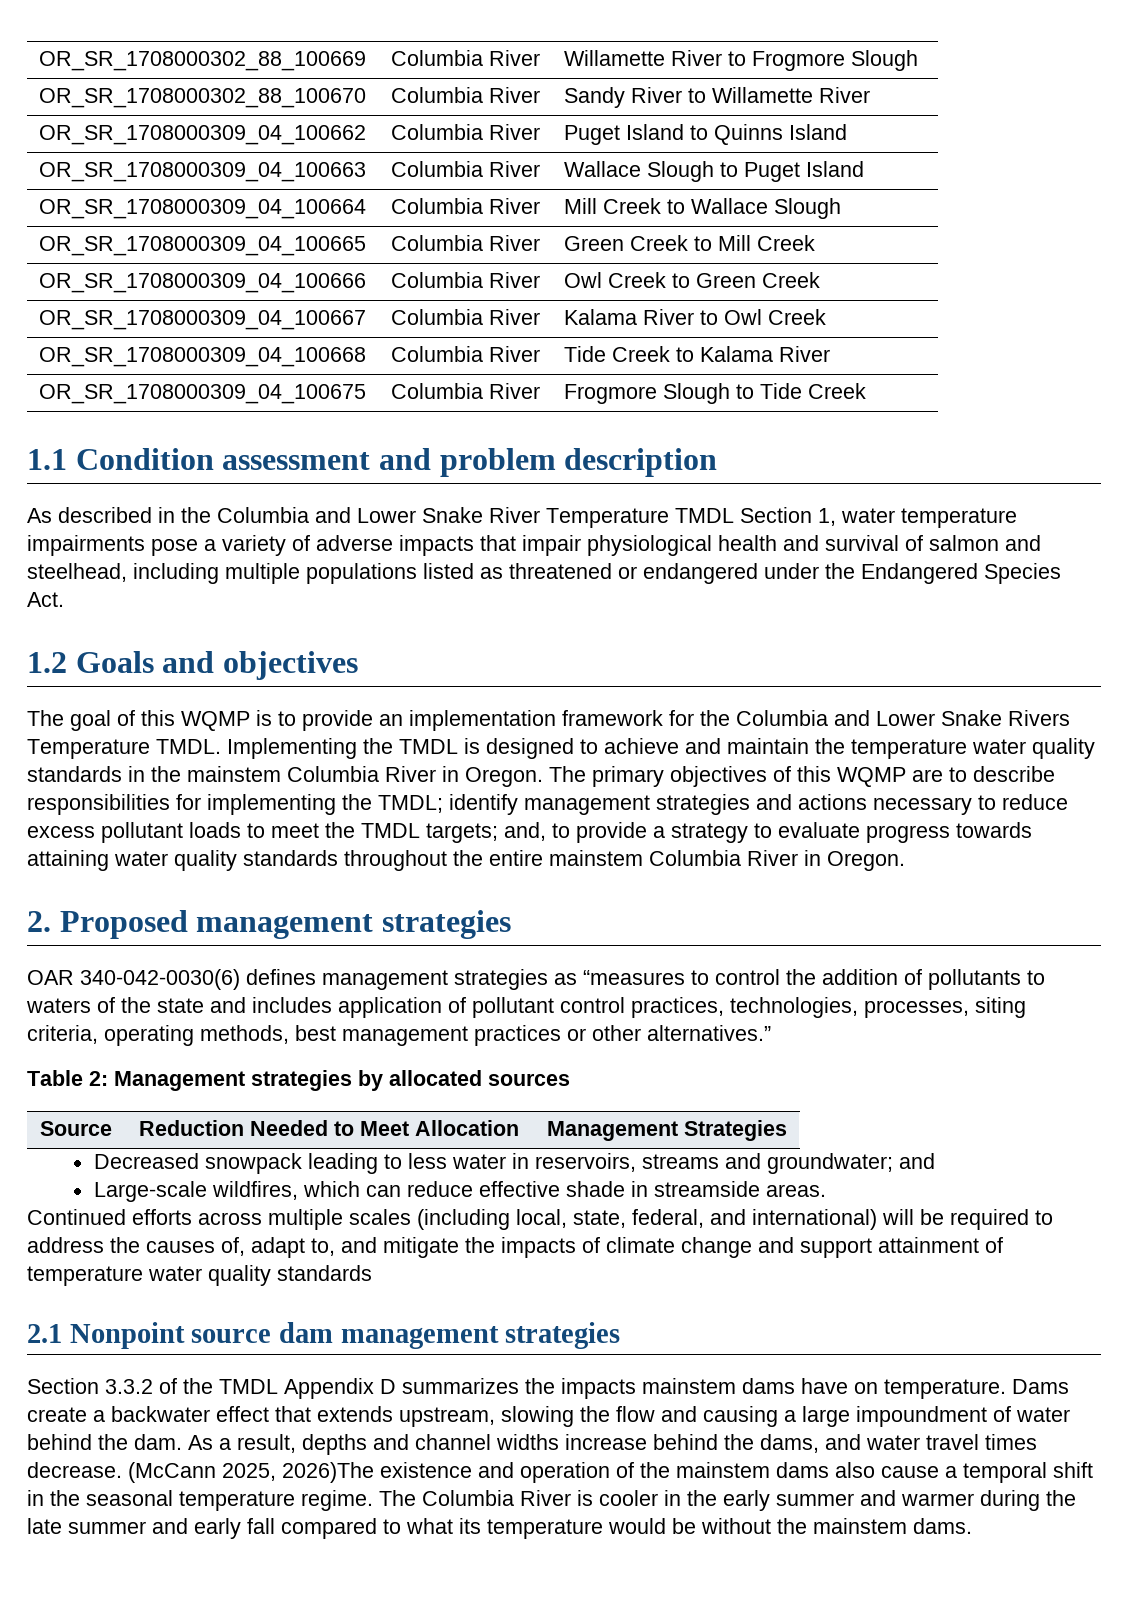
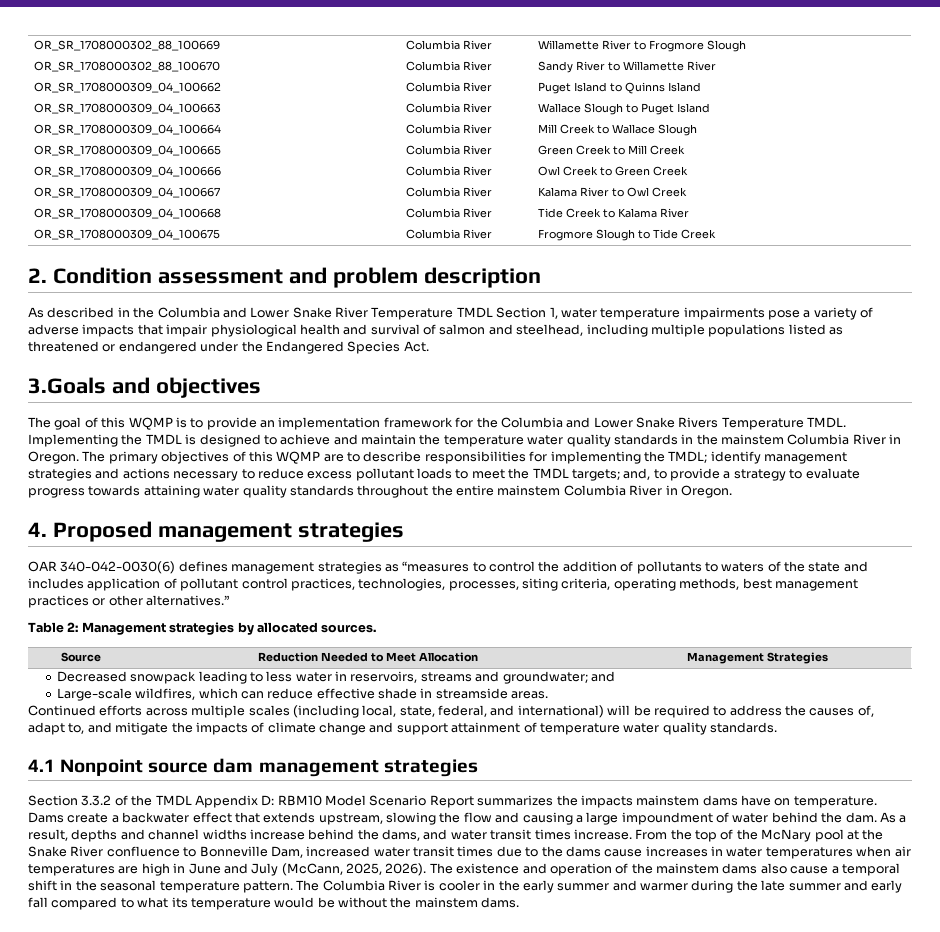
[27,449,67,470] 1.1 -> [28,268,47,283] 2.
[27,651,154,673] 1.2 Goals -> [28,377,106,394] 3.Goals
[27,911,51,932] 2. -> [28,522,47,537] 4.
[488,1073,570,1086] sources -> [321,624,377,633] sources.
[277,1265,372,1281] [27,1324,62,1343] standards // 2.1 -> [710,722,777,733] [28,759,55,772] standards. // 4.1
[380,1379,396,1394] D -> [261,795,474,808] D: RBM10 Model Scenario Report
[926,1434,1037,1450] [27,1462,374,1483] travel times decrease. (McCann 2025, 2026)The -> [490,829,884,842] [28,846,911,859] [28,863,453,876] transit times increase. From the top of the McNary pool at the Snake River confluence to Bonneville Dam, increased water transit times due to the dams cause increases in water temperatures when air temperatures are high in June and July (McCann, 2025, 2026). The
[301,1490,373,1511] regime. -> [242,881,293,893] pattern.

